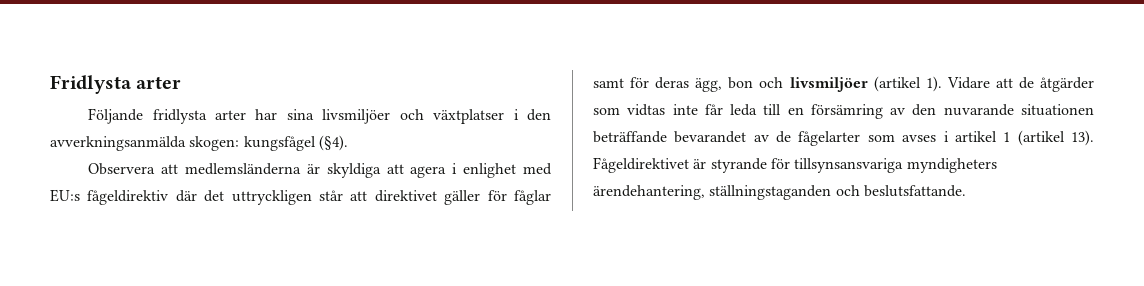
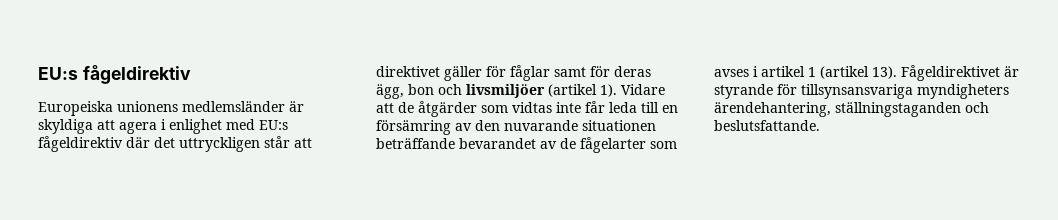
[50,75,182,94] [88,108,551,124] [50,135,348,151] [88,163,301,175] Fridlysta arter // Följande fridlysta arter har sina livsmiljöer och växtplatser i den avverkningsanmälda skogen: kungsfågel (§4). // Observera att medlemsländerna -> [38,65,191,84] [38,101,285,116] EU:s fågeldirektiv // Europeiska unionens medlemsländer

